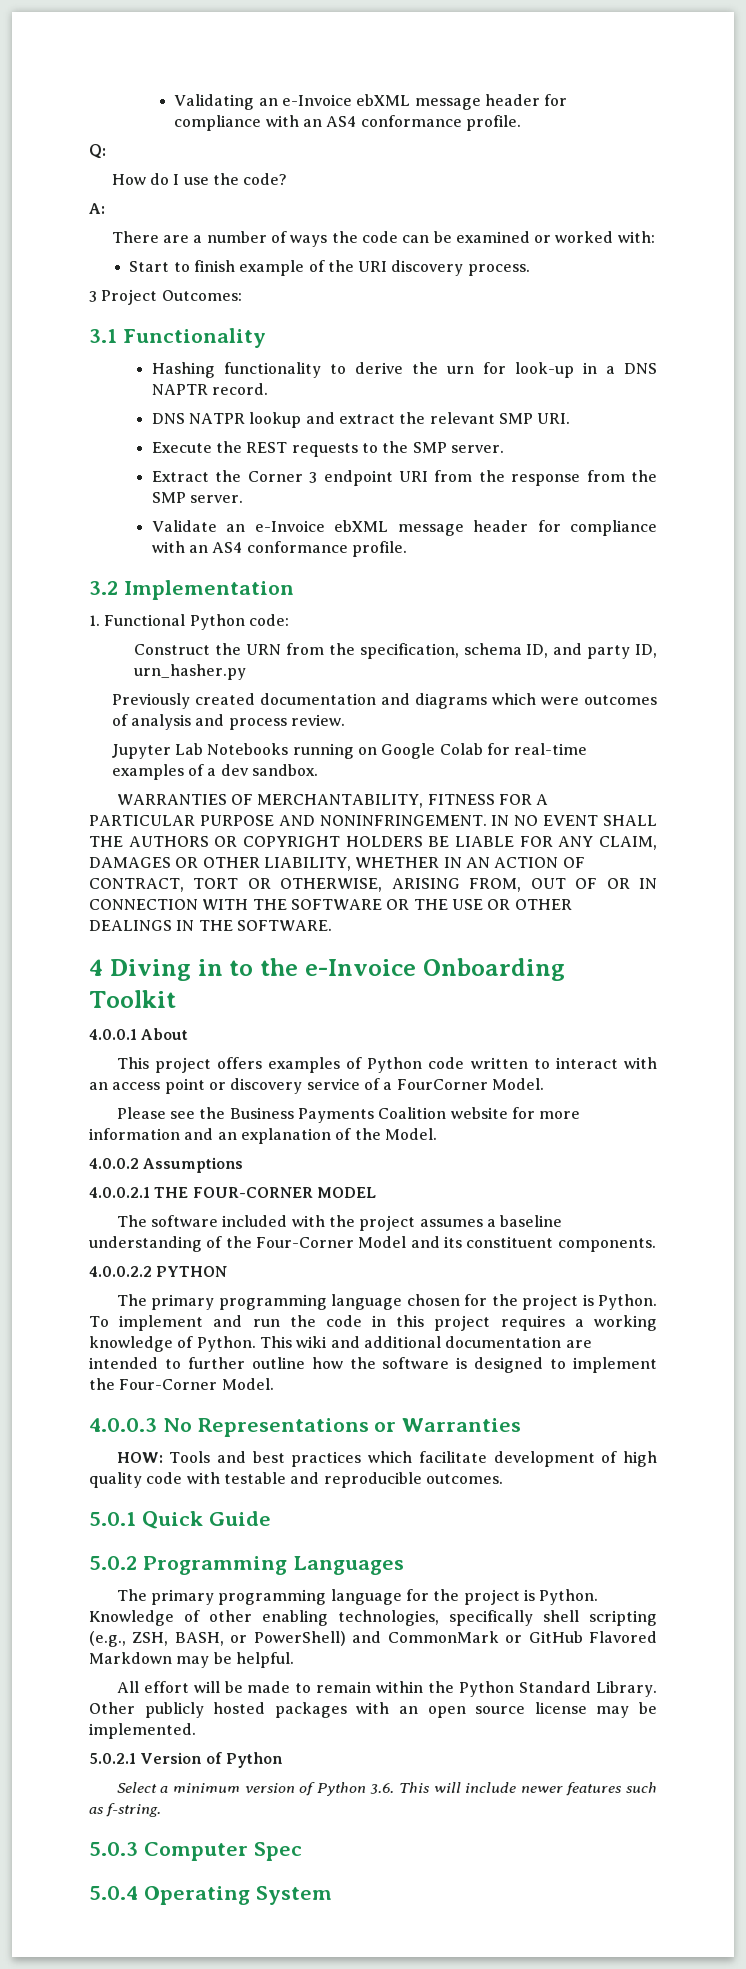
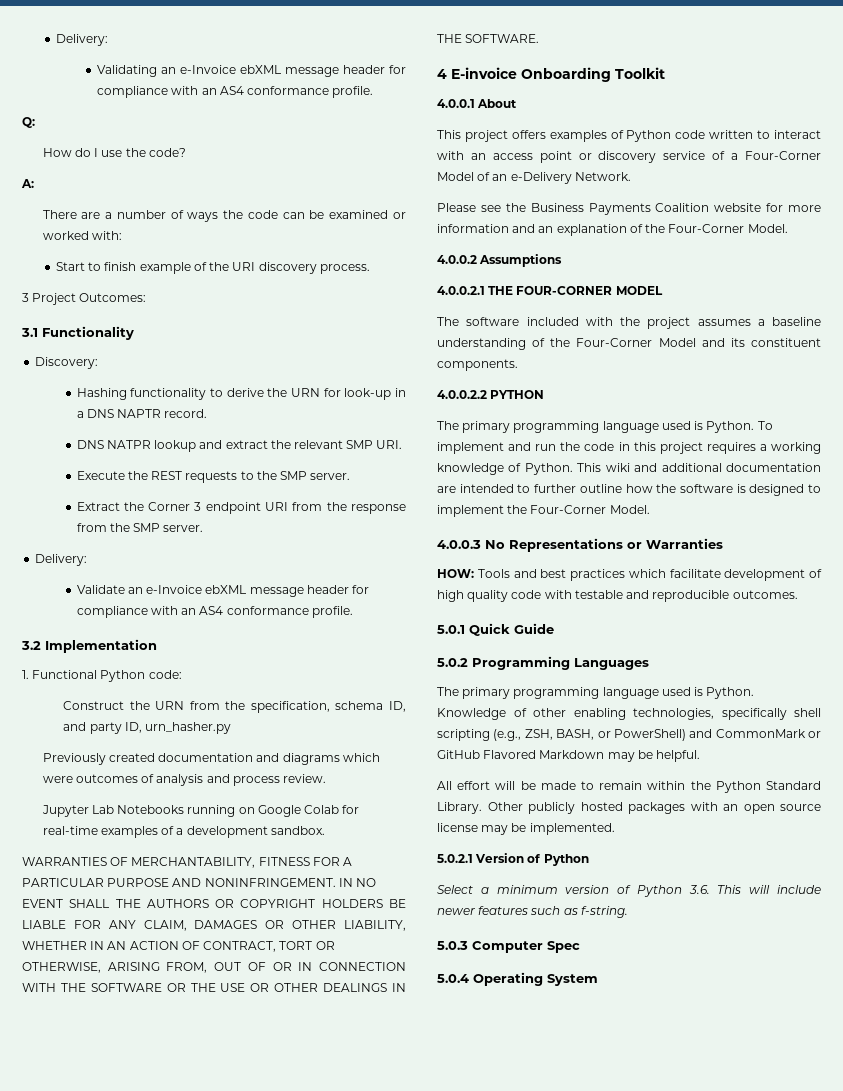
(174, 102) none -> [55,34,108,46] Delivery: //
(266, 338) none -> [35,357,99,369] // Discovery:
[446,366,474,374] urn -> [290,388,320,397] URN
(244, 499) none -> [35,554,88,566] // Delivery:
[220,764,249,776] dev -> [186,826,268,838] development
[109,958,416,981] Diving in to the e-Invoice -> [451,67,517,79] E-invoice
[396,1078,544,1090] FourCorner Model. -> [745,151,821,160] [437,172,631,184] Four-Corner Model of an e-Delivery Network.
(381, 1134) none -> [668,224,745,233] Four-Corner
[406,1294,579,1310] chosen for the project -> [661,421,691,430] used
[405,1589,520,1605] for the project -> [661,687,691,696] used

